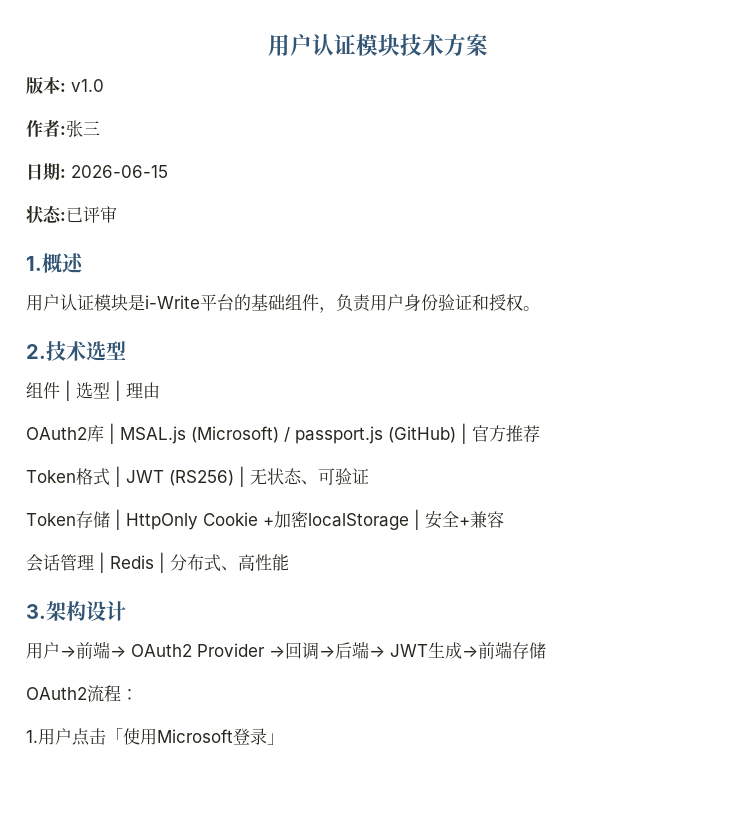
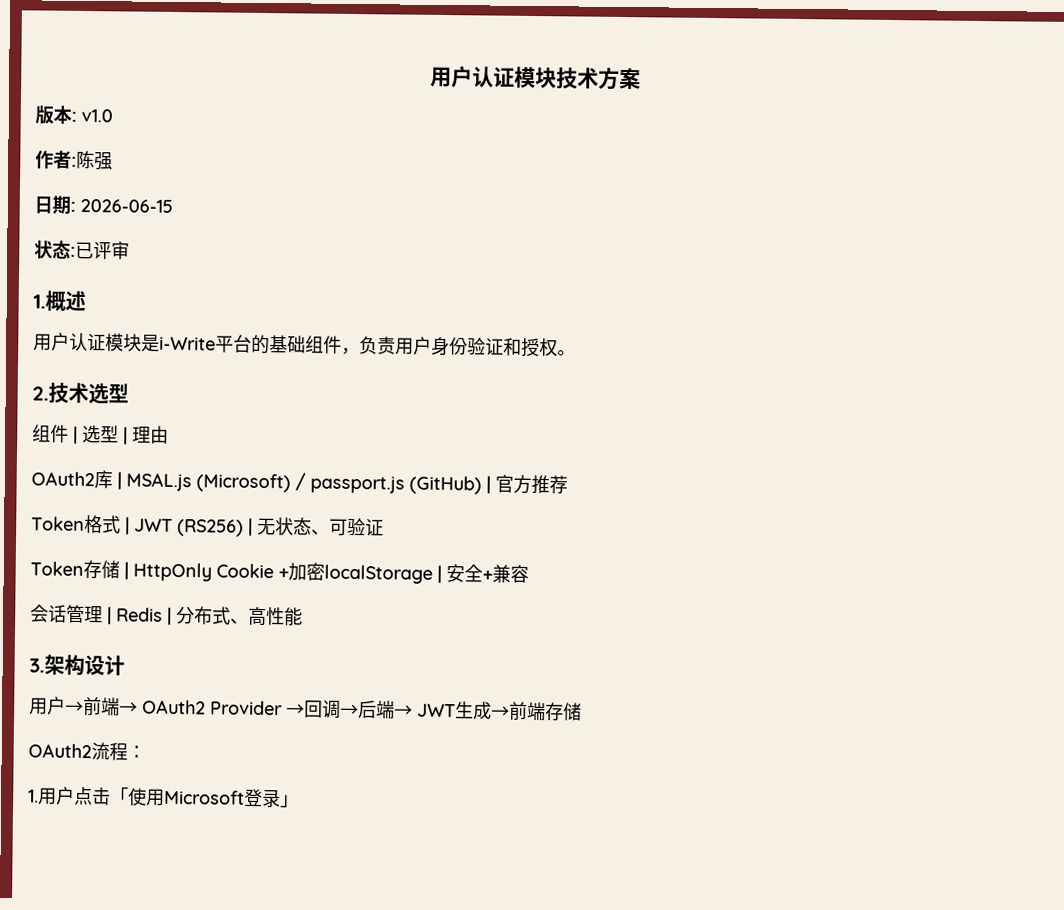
[66,120,100,137] 张三 -> [76,150,113,171] 陈强

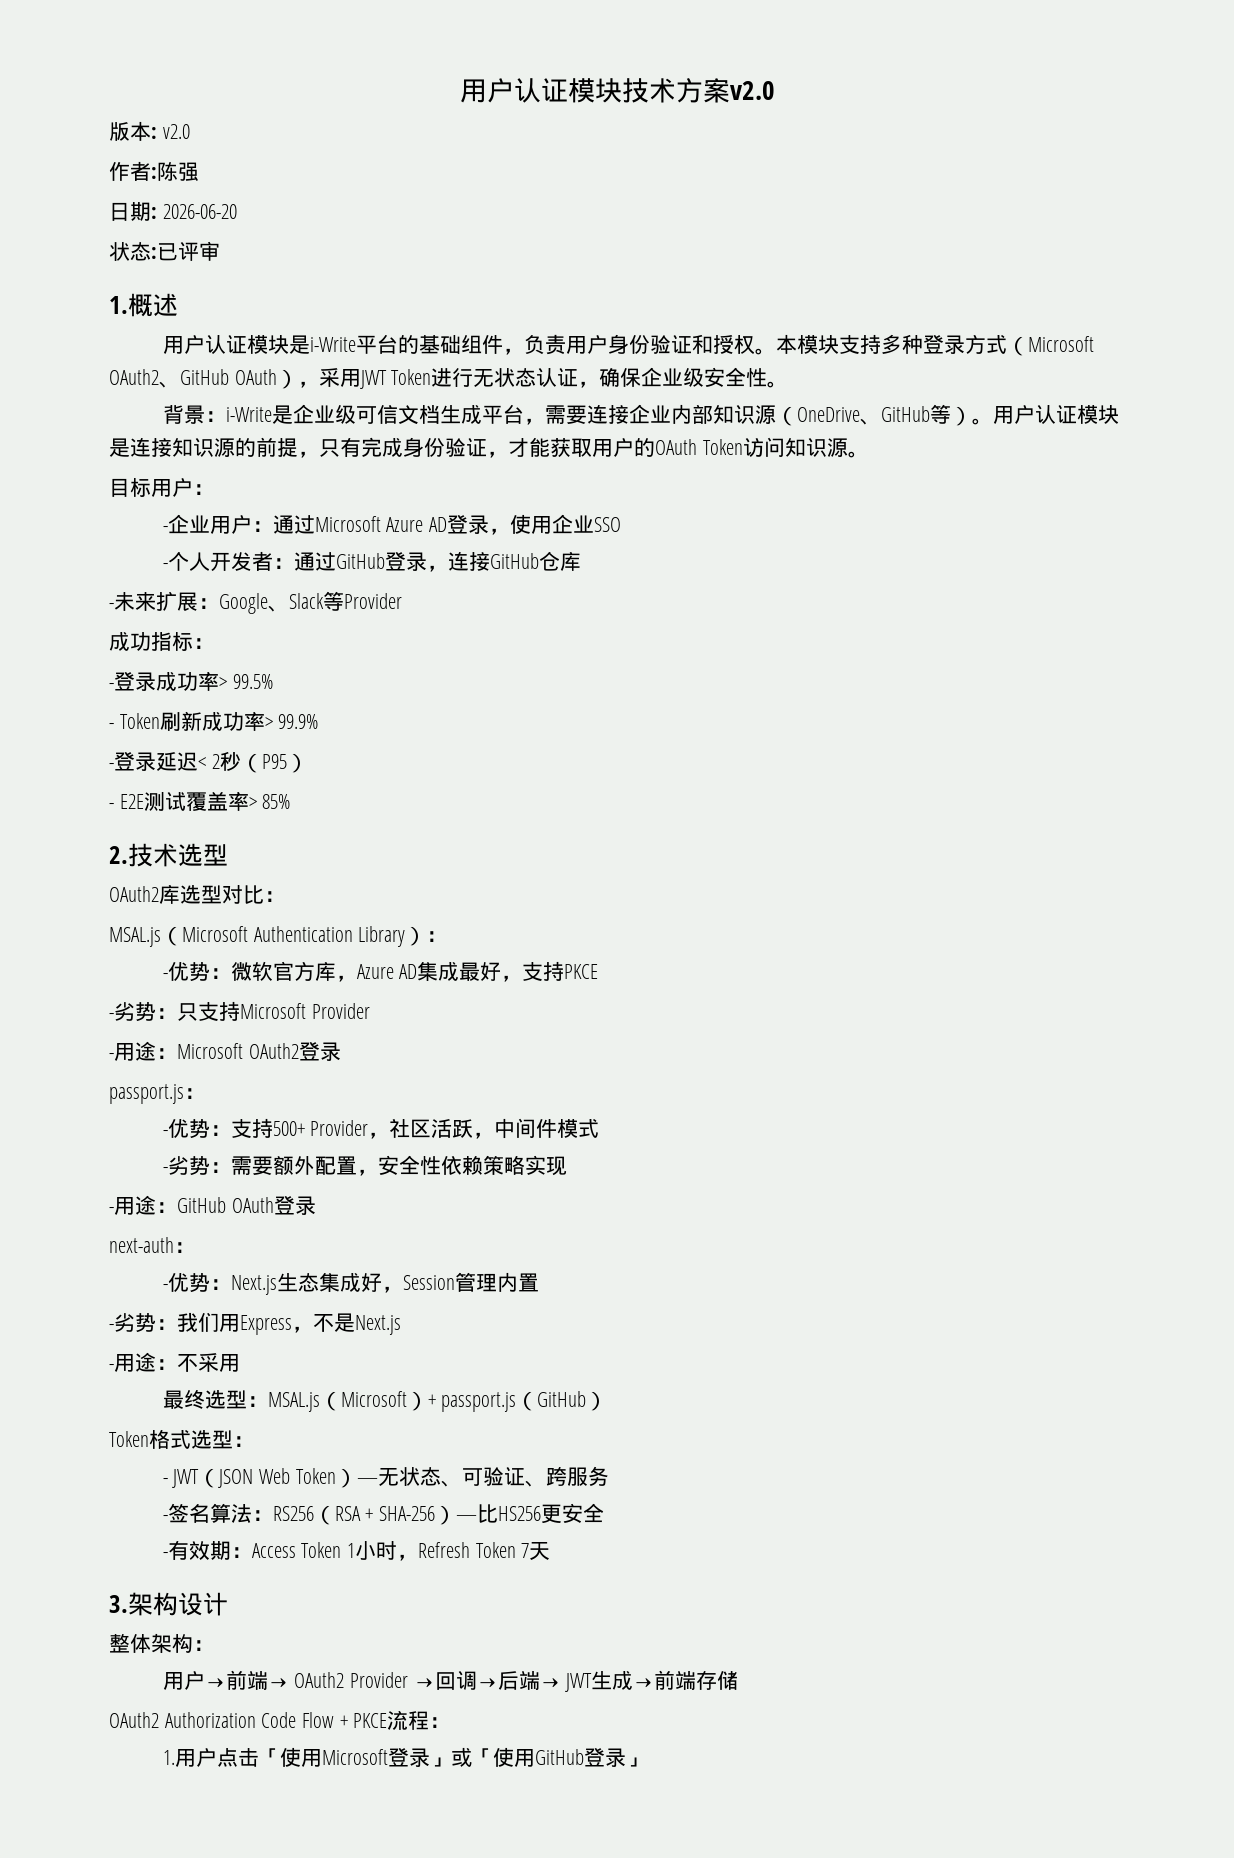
(641, 78) none -> [729,81,775,100] v2.0
[81,108,113,123] v1.0 -> [162,124,190,139] v2.0
[80,198,173,213] 2026-06-15 -> [162,204,237,219] 2026-06-20
[32,382,129,405] [32,424,169,445] [31,470,568,495] [31,515,384,537] [30,560,529,584] [30,604,303,627] // 2.技术选型 // 组件 | 选型 | 理由 // OAuth2库 | MSAL.js (Microsoft) / passport.js (GitHub) | 官方推荐 // Token格式 | JWT (RS256) | 无状态、可验证 // Token存储 | HttpOnly Cookie +加密localStorage | 安全+兼容 // 会话管理 | Redis | 分布式、高性能 -> [775,334,1094,356] [109,367,789,389] [162,404,1119,426] [109,437,869,458] [109,478,214,497] [162,514,622,535] [162,551,581,572] [109,591,402,614] [109,632,214,651] [109,671,273,691] [109,711,319,731] [109,751,308,773] [109,791,291,811] [109,843,228,867] [109,884,285,904] [109,926,448,947] [162,961,599,982] [109,1001,370,1022] [109,1041,341,1061] [109,1084,205,1104] [162,1118,600,1139] [162,1155,567,1176] [109,1195,316,1215] [109,1237,195,1253] [162,1272,539,1295] [109,1312,401,1335] [109,1352,240,1372] [162,1390,608,1412] [109,1429,254,1449] [162,1466,609,1488] [162,1503,605,1525] [162,1540,551,1561] 本模块支持多种登录方式（Microsoft OAuth2、GitHub OAuth），采用JWT Token进行无状态认证，确保企业级安全性。 // 背景：i-Write是企业级可信文档生成平台，需要连接企业内部知识源（OneDrive、GitHub等）。用户认证模块是连接知识源的前提，只有完成身份验证，才能获取用户的OAuth Token访问知识源。 // 目标用户： // -企业用户：通过Microsoft Azure AD登录，使用企业SSO // -个人开发者：通过GitHub登录，连接GitHub仓库 // -未来扩展：Google、Slack等Provider // 成功指标： // -登录成功率> 99.5% // - Token刷新成功率> 99.9% // -登录延迟< 2秒（P95） // - E2E测试覆盖率> 85% // 2.技术选型 // OAuth2库选型对比： // MSAL.js（Microsoft Authentication Library）： // -优势：微软官方库，Azure AD集成最好，支持PKCE // -劣势：只支持Microsoft Provider // -用途：Microsoft OAuth2登录 // passport.js： // -优势：支持500+ Provider，社区活跃，中间件模式 // -劣势：需要额外配置，安全性依赖策略实现 // -用途：GitHub OAuth登录 // next-auth： // -优势：Next.js生态集成好，Session管理内置 // -劣势：我们用Express，不是Next.js // -用途：不采用 // 最终选型：MSAL.js（Microsoft）+ passport.js（GitHub） // Token格式选型： // - JWT（JSON Web Token）—无状态、可验证、跨服务 // -签名算法：RS256（RSA + SHA-256）—比HS256更安全 // -有效期：Access Token 1小时，Refresh Token 7天
(125, 665) none -> [109,1633,214,1653] // 整体架构：
(92, 751) none -> [164,1712,388,1728] Authorization Code Flow + PKCE
(299, 801) none -> [450,1747,647,1767] 或「使用GitHub登录」

